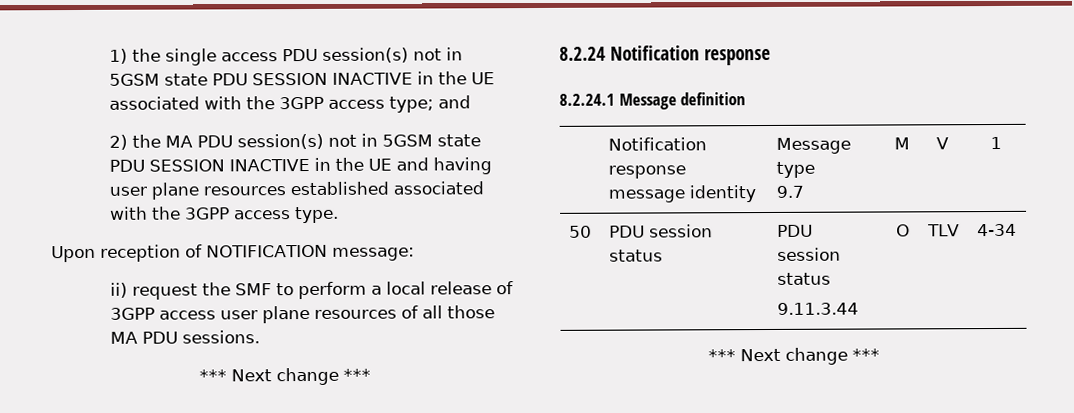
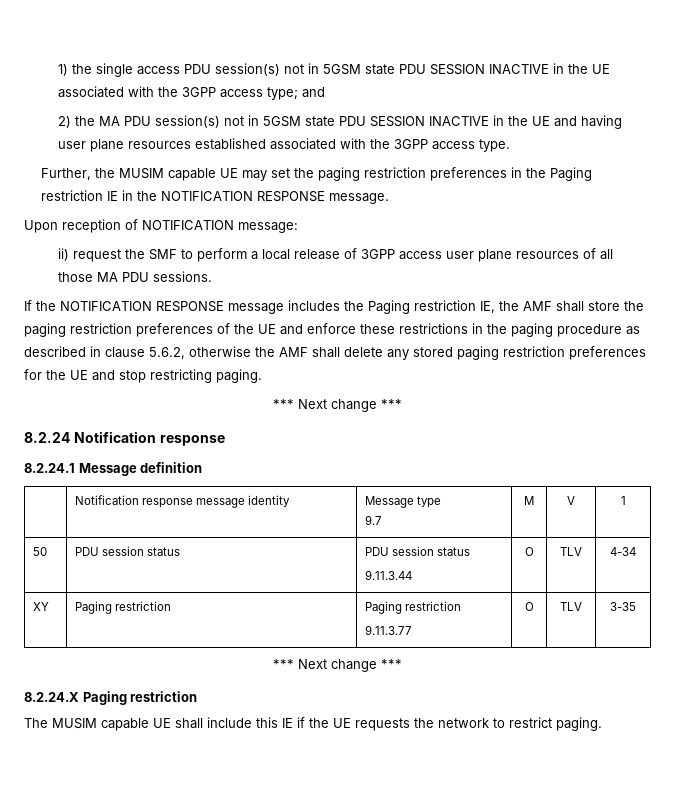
(339, 215) none -> [41,167,593,181] [41,190,390,204] // Further, the MUSIM capable UE may set the paging restriction preferences in the Paging restriction IE in the NOTIFICATION RESPONSE message.
(260, 337) none -> [24,300,644,314] [24,323,640,337] [24,346,646,360] [24,369,262,383] // If the NOTIFICATION RESPONSE message includes the Paging restriction IE, the AMF shall store the paging restriction preferences of the UE and enforce these restrictions in the paging procedure as described in clause 5.6.2, otherwise the AMF shall delete any stored paging restriction preferences for the UE and stop restricting paging.
[707,347,880,365] // *** Next change *** -> [32,602,49,611] [74,601,171,614] [364,601,461,614] [364,625,412,635] [524,602,534,611] [560,602,582,611] [610,602,636,611] [273,659,402,672] [24,691,198,705] [24,717,602,731] // XY | Paging restriction | Paging restriction // 9.11.3.77 | O | TLV | 3-35 // *** Next change *** // 8.2.24.X Paging restriction // The MUSIM capable UE shall include this IE if the UE requests the network to restrict paging.

